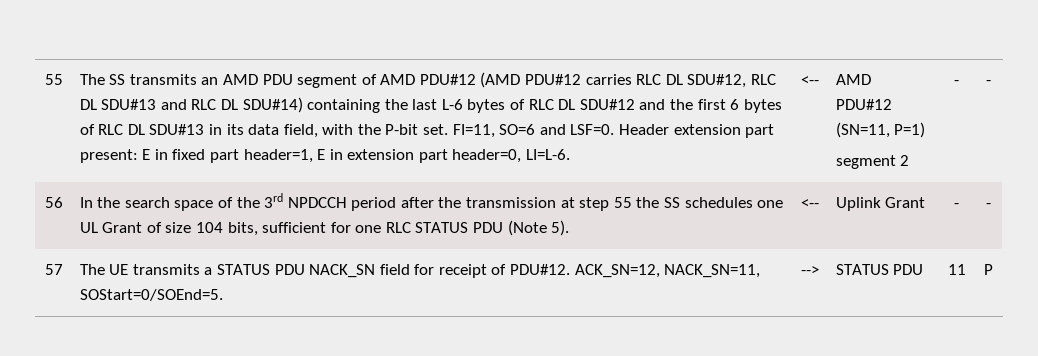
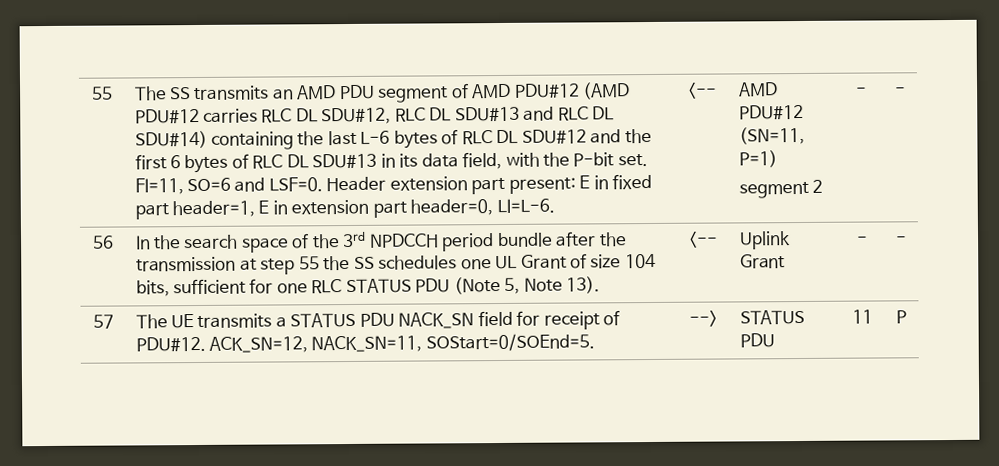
(397, 204) none -> [497,232,553,248] bundle
[551,220,570,236] 5). -> [504,276,601,294] 5, Note 13).

